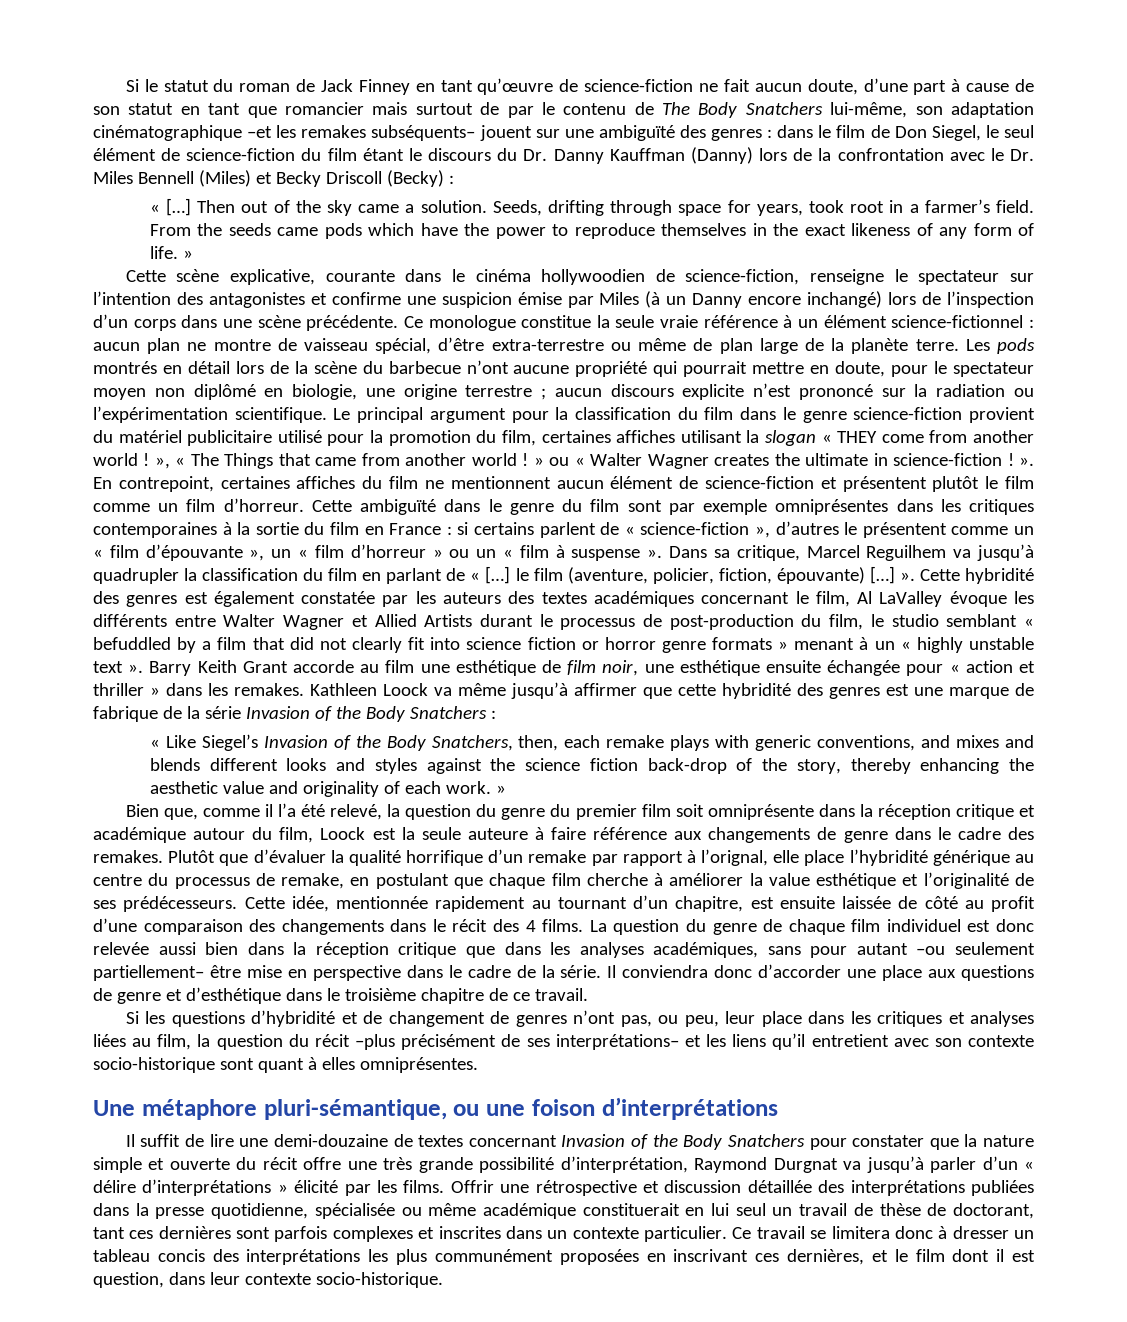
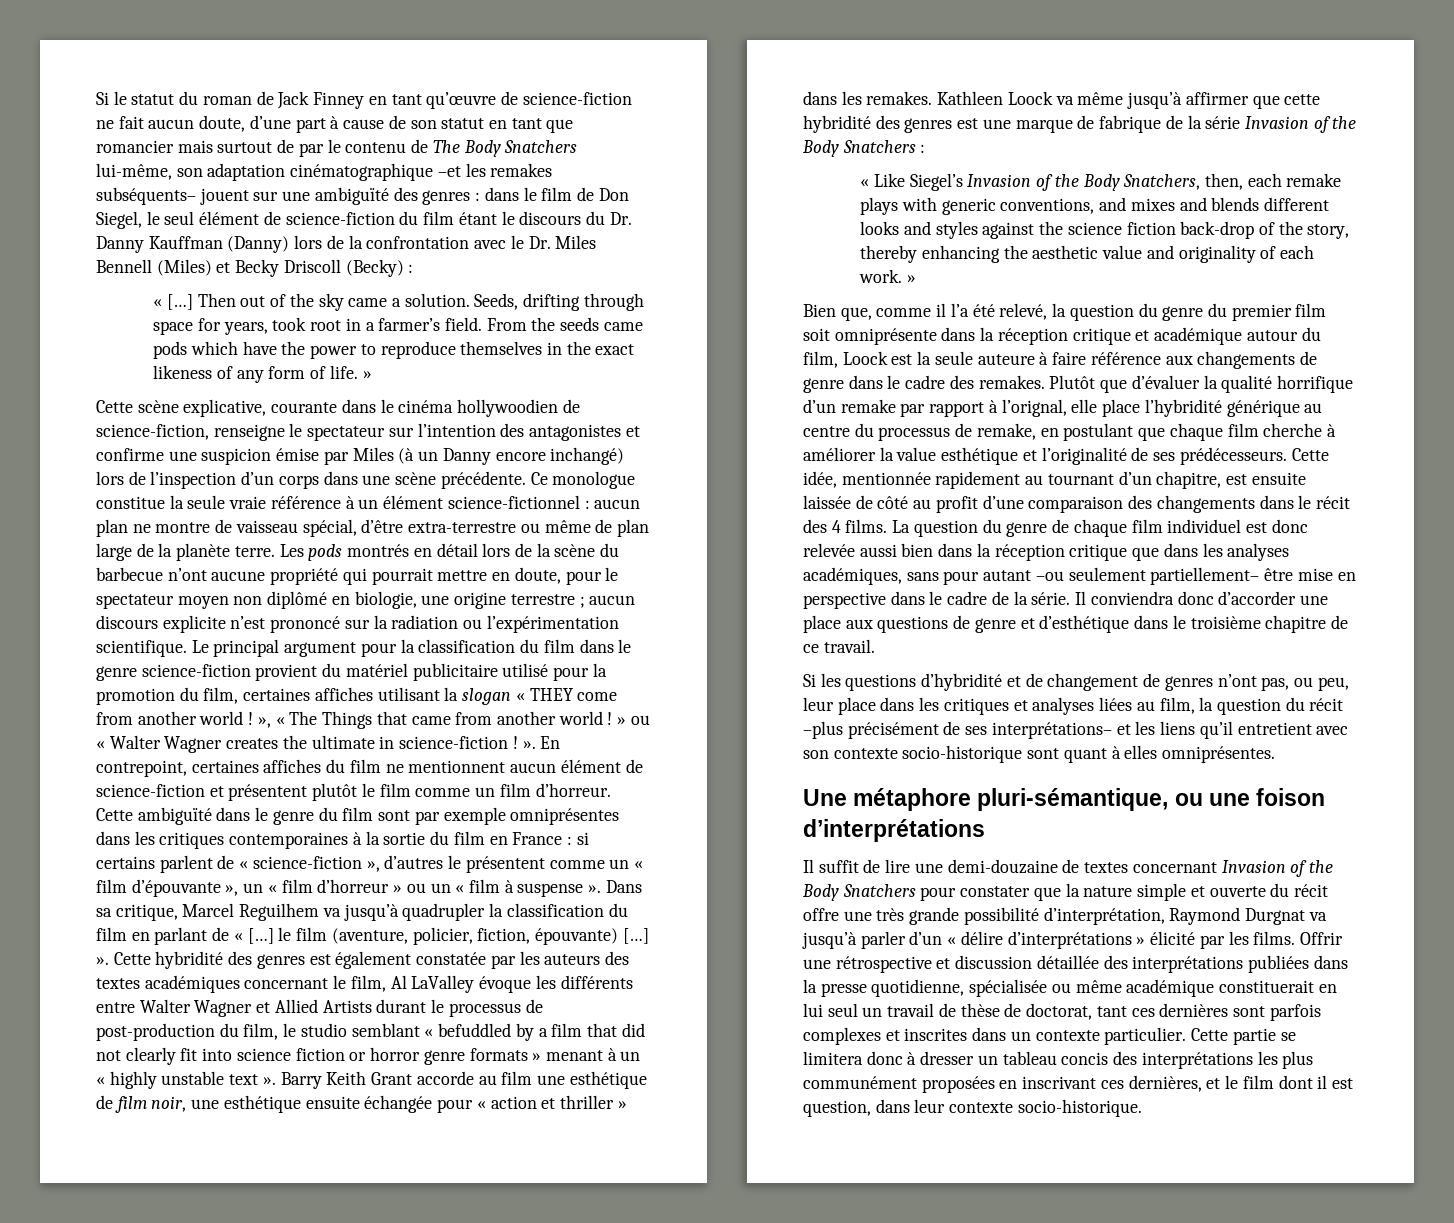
[953,1203,1035,1219] doctorant, -> [1026,1003,1093,1020] doctorat,
[732,1226,805,1239] Ce travail -> [1191,1028,1276,1045] Cette partie

